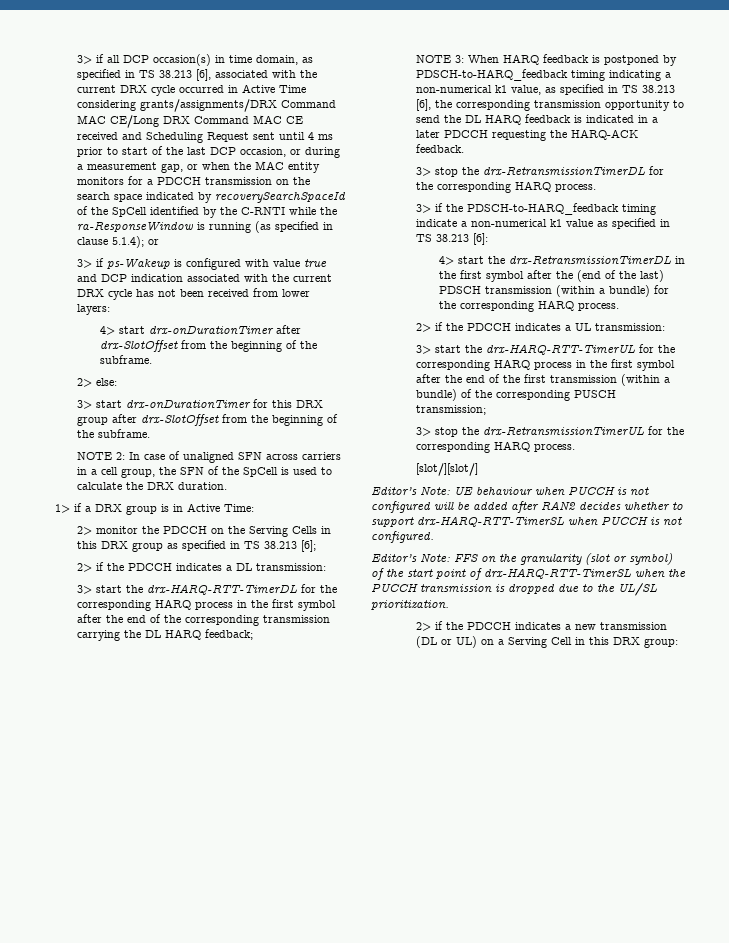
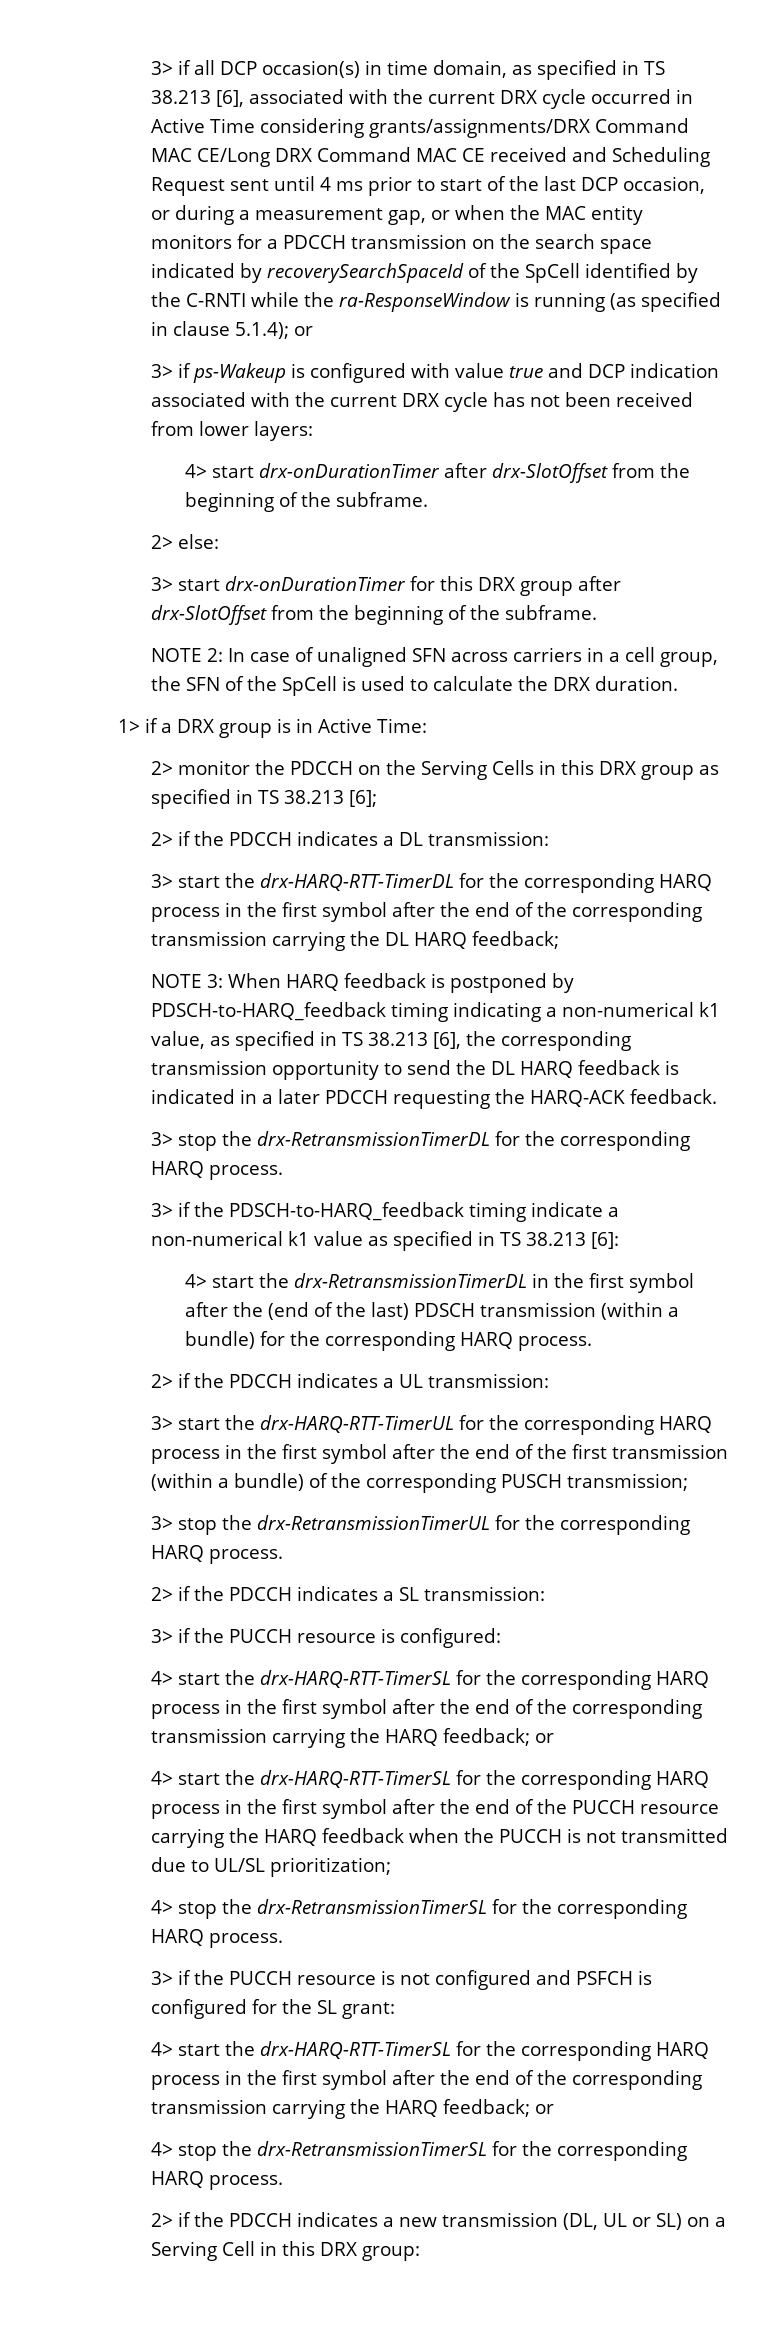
[416,463,479,476] [371,486,649,496] [371,501,683,513] [371,516,682,527] [371,531,434,543] [371,553,673,565] [371,568,686,580] [371,583,658,596] [371,600,449,610] [slot/][slot/] // Editor’s Note: UE behaviour when PUCCH is not configured will be added after RAN2 decides whether to support drx-HARQ-RTT-TimerSL when PUCCH is not configured. // Editor’s Note: FFS on the granularity (slot or symbol) of the start point of drx-HARQ-RTT-TimerSL when the PUCCH transmission is dropped due to the UL/SL prioritization. -> [151,1586,546,1601] [151,1628,502,1648] [151,1670,710,1690] [151,1699,703,1719] [151,1728,555,1748] [151,1770,710,1790] [151,1799,720,1819] [151,1828,729,1848] [151,1857,392,1877] [151,1899,688,1919] [151,1929,284,1948] [151,1970,653,1990] [151,1999,396,2019] [151,2041,710,2061] [151,2070,703,2090] [151,2099,555,2119] [151,2141,688,2161] [151,2171,284,2190] 2> if the PDCCH indicates a SL transmission: // 3> if the PUCCH resource is configured: // 4> start the drx-HARQ-RTT-TimerSL for the corresponding HARQ process in the first symbol after the end of the corresponding transmission carrying the HARQ feedback; or // 4> start the drx-HARQ-RTT-TimerSL for the corresponding HARQ process in the first symbol after the end of the PUCCH resource carrying the HARQ feedback when the PUCCH is not transmitted due to UL/SL prioritization; // 4> stop the drx-RetransmissionTimerSL for the corresponding HARQ process. // 3> if the PUCCH resource is not configured and PSFCH is configured for the SL grant: // 4> start the drx-HARQ-RTT-TimerSL for the corresponding HARQ process in the first symbol after the end of the corresponding transmission carrying the HARQ feedback; or // 4> stop the drx-RetransmissionTimerSL for the corresponding HARQ process.
[416,636,478,648] (DL or UL) -> [563,2213,683,2230] (DL, UL or SL)

